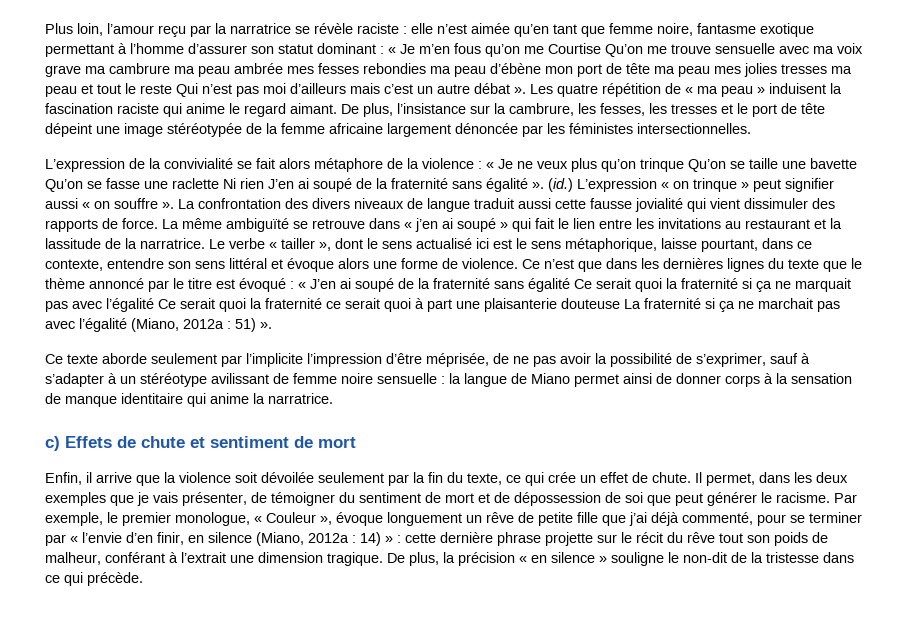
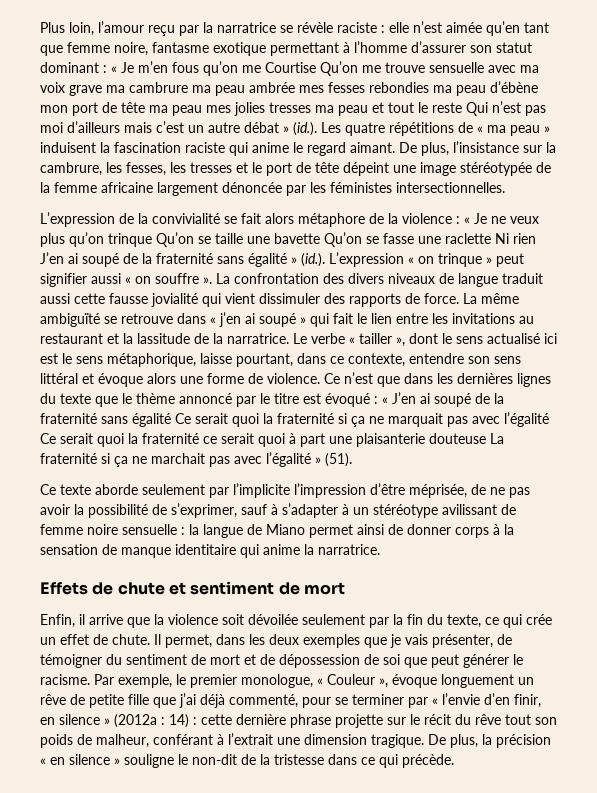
[514,87,526,94] ». -> [283,122,317,136] » (id.).
[602,83,661,97] répétition -> [389,122,454,136] répétitions
[532,178,573,192] ». (id.) -> [291,253,325,267] » (id.).
[131,318,272,332] (Miano, 2012a : 51) ». -> [315,453,352,467] » (51).
[45,436,60,451] c) -> (380, 549) none
[256,532,349,546] (Miano, 2012a -> [104,714,157,728] » (2012a
[385,536,393,543] » -> (189, 721) none

